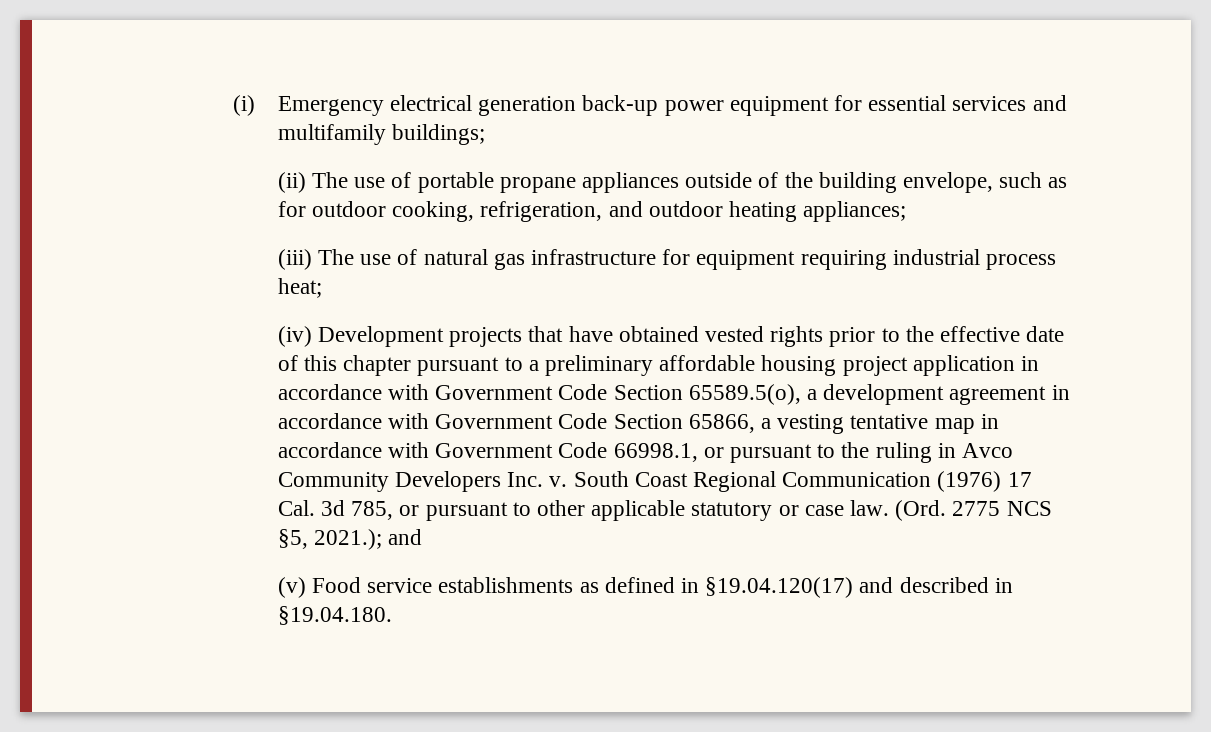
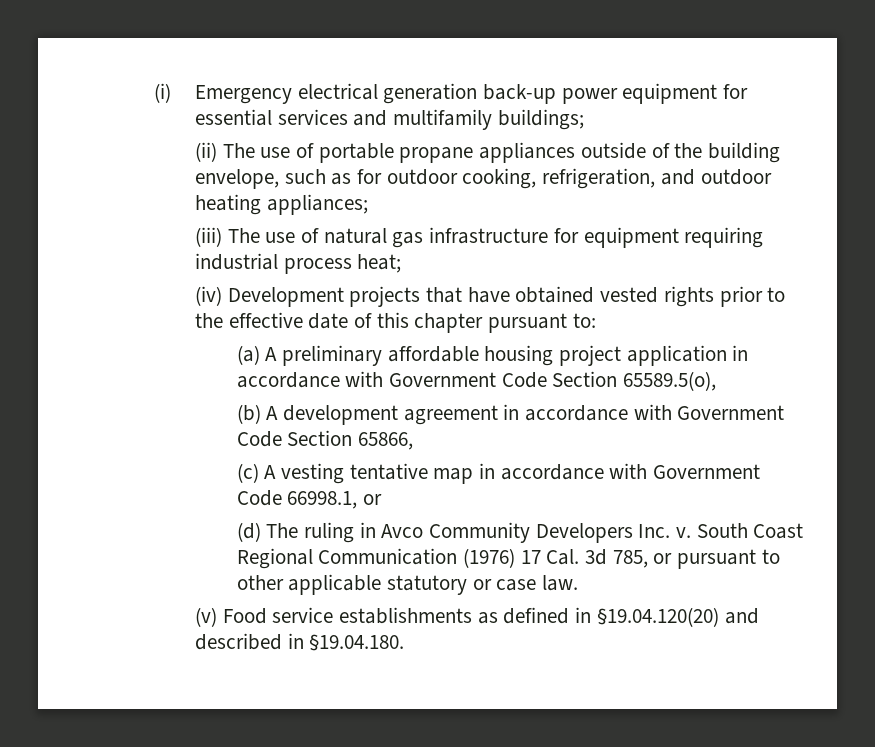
[504,357,539,371] to a -> [572,313,596,328] [236,345,278,365] to: // (a) A
[806,389,817,400] a -> [236,404,279,424] // (b) A
[760,418,771,429] a -> [236,463,277,483] // (c) A
[729,442,870,463] pursuant to the -> [236,522,299,542] // (d) The
[895,500,1052,521] [277,529,423,550] (Ord. 2775 NCS §5, 2021.); and -> (578, 583) none
[705,577,854,598] §19.04.120(17) -> [596,607,719,627] §19.04.120(20)

